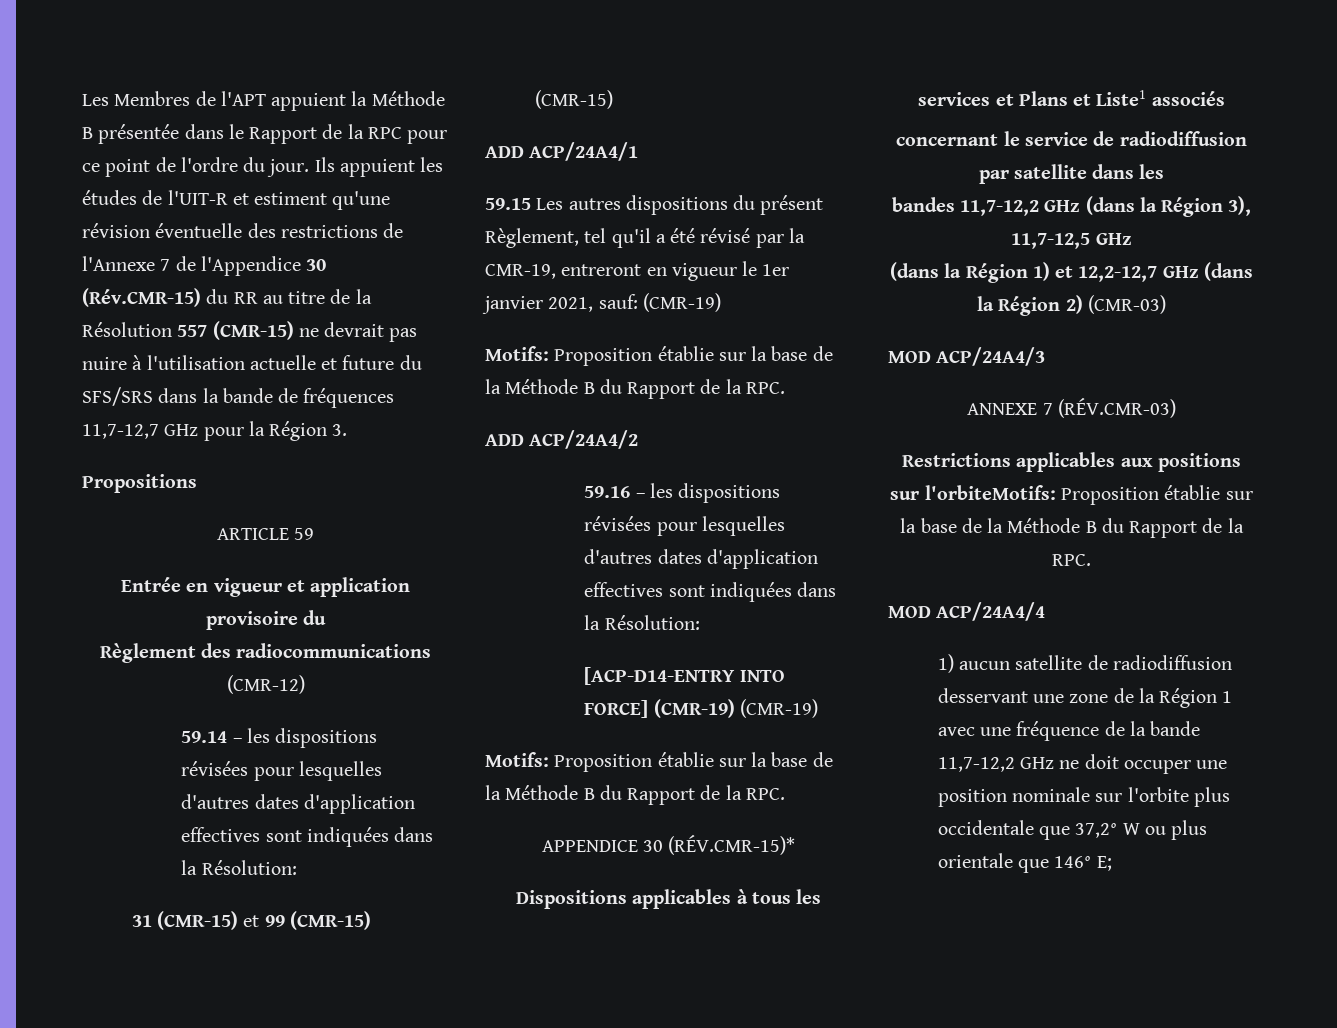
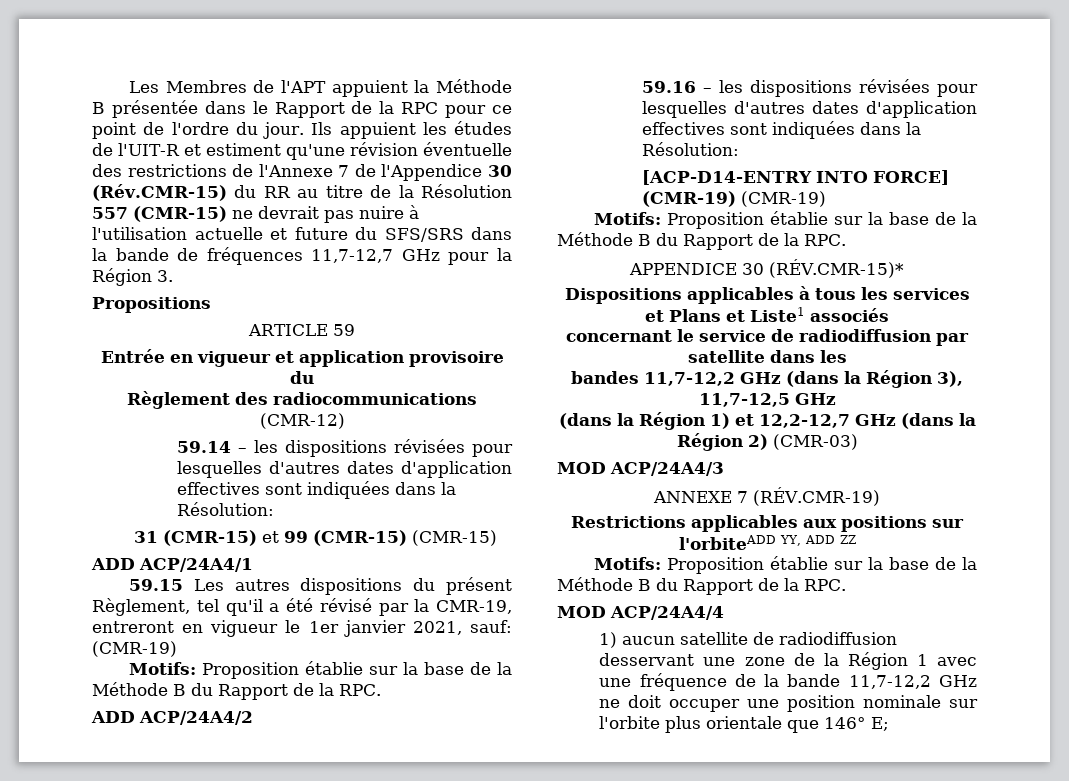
[1057,397,1176,418] (RÉV.CMR-03) -> [753,487,881,506] (RÉV.CMR-19)
[924,485,1056,500] l'orbiteMotifs: -> [678,535,856,550] [593,557,661,570] l'orbiteADD YY, ADD ZZ // Motifs:
[937,820,1208,840] occidentale que 37,2° W ou plus -> (702, 724) none

